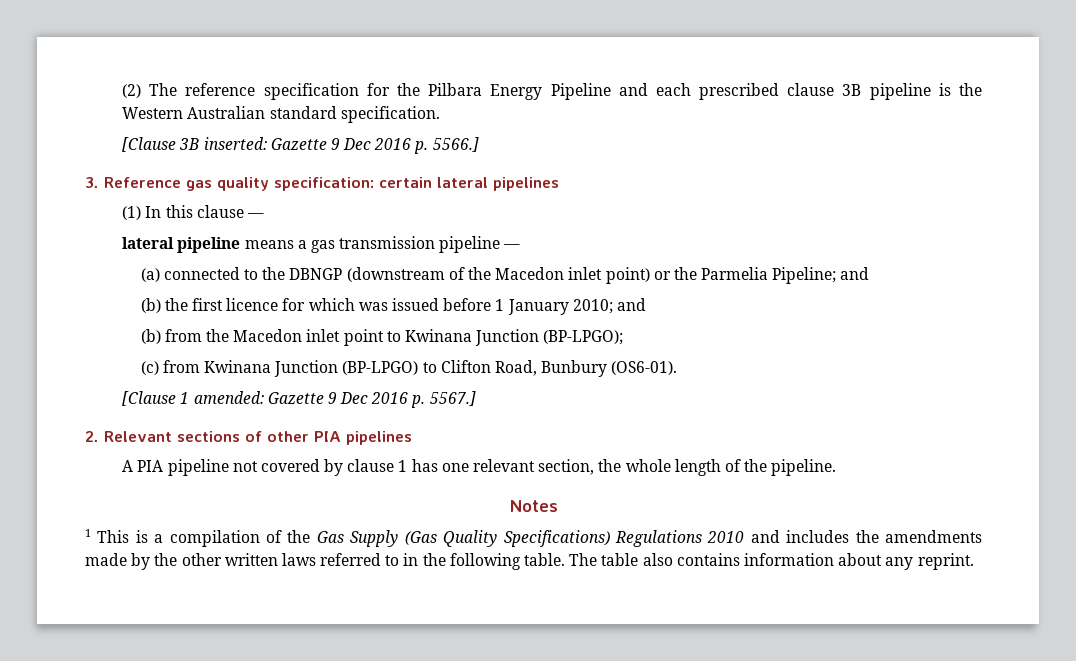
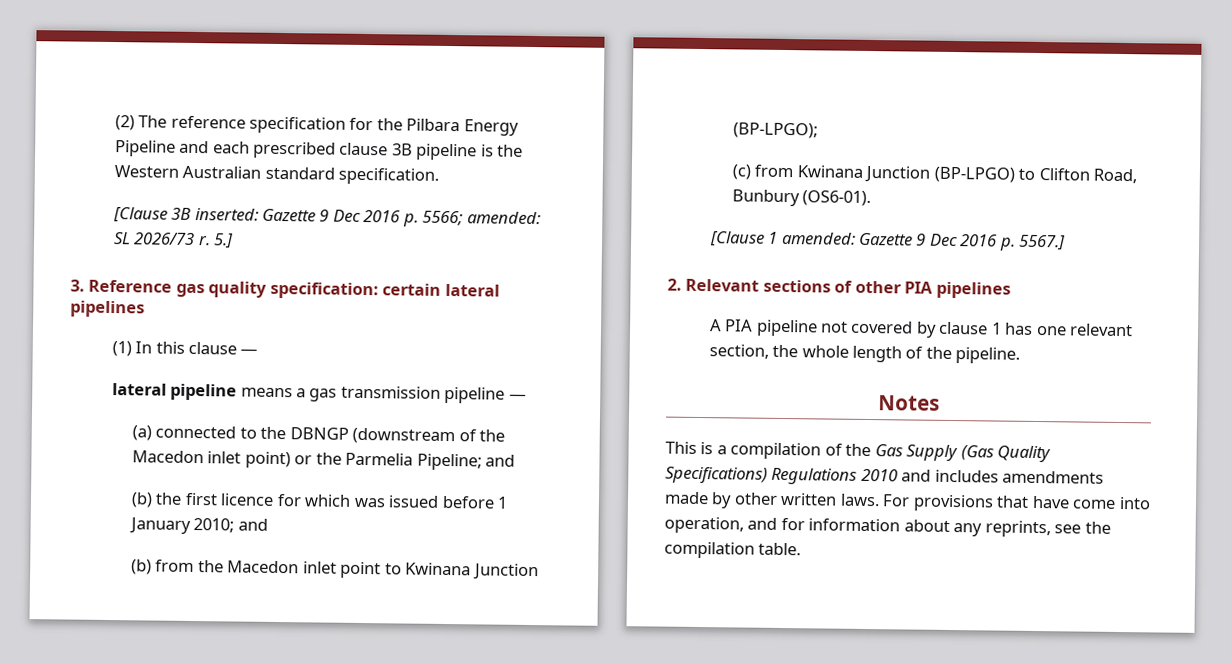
[432,137,479,152] 5566.] -> [422,210,541,227] [113,232,234,249] 5566; amended: SL 2026/73 r. 5.]
[85,529,91,537] 1 -> (940, 403) none
[855,530,879,543] the -> (999, 476) none
[154,553,178,566] the -> (733, 500) none
[281,553,974,570] laws referred to in the following table. The table also contains information about any reprint. -> [839,493,1151,512] [664,516,1111,538] [664,541,802,559] laws. For provisions that have come into operation, and for information about any reprints, see the compilation table.

